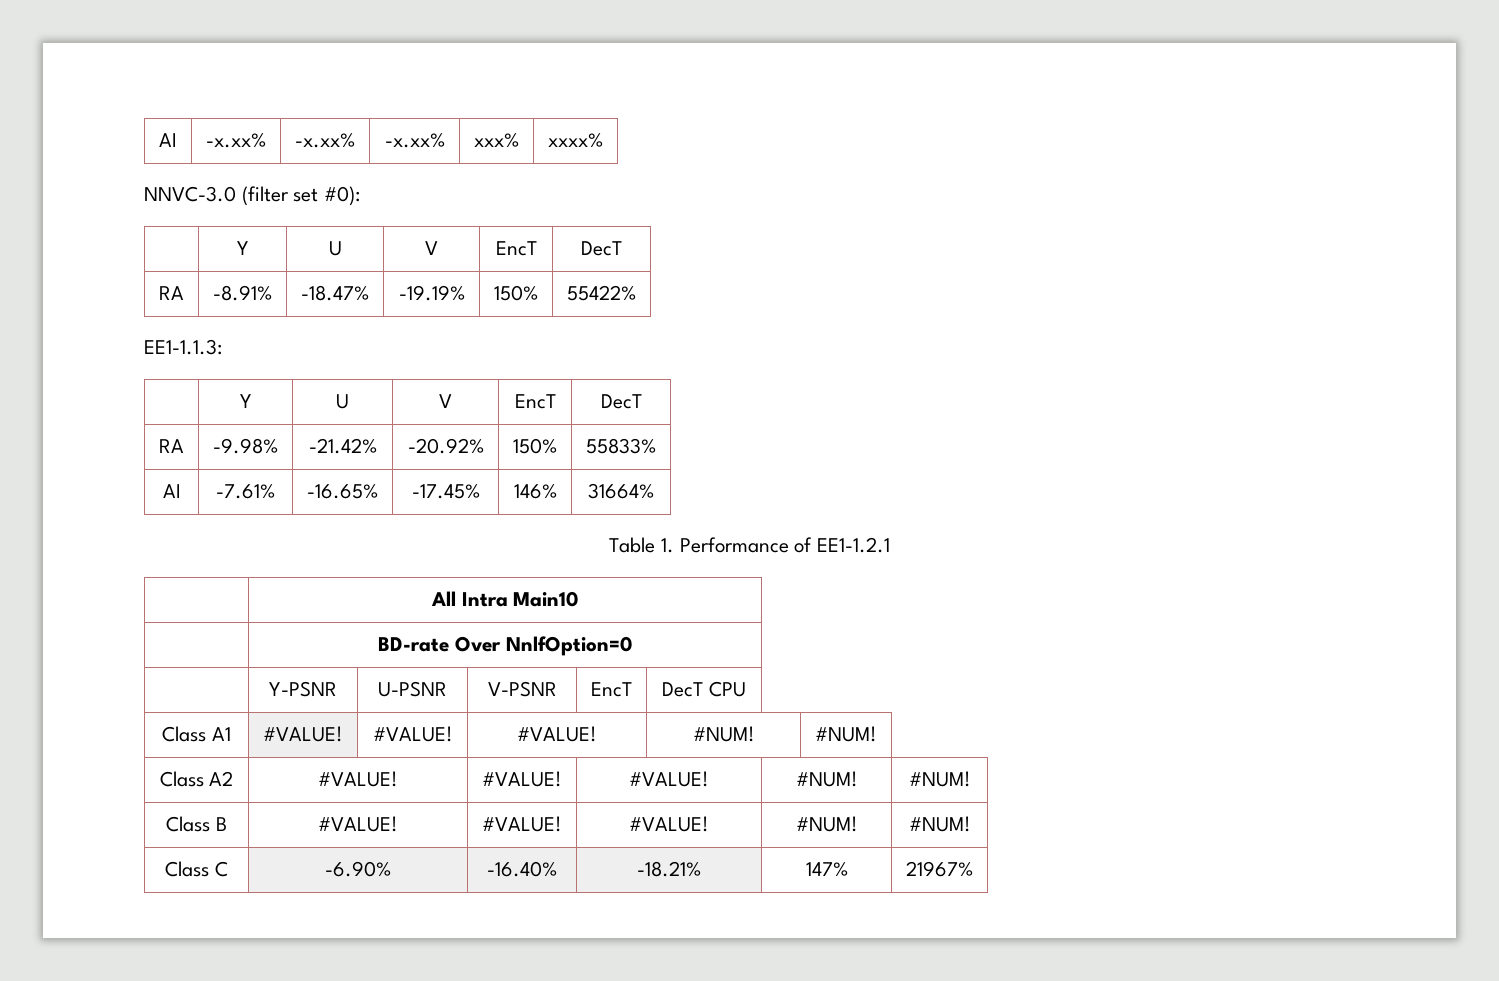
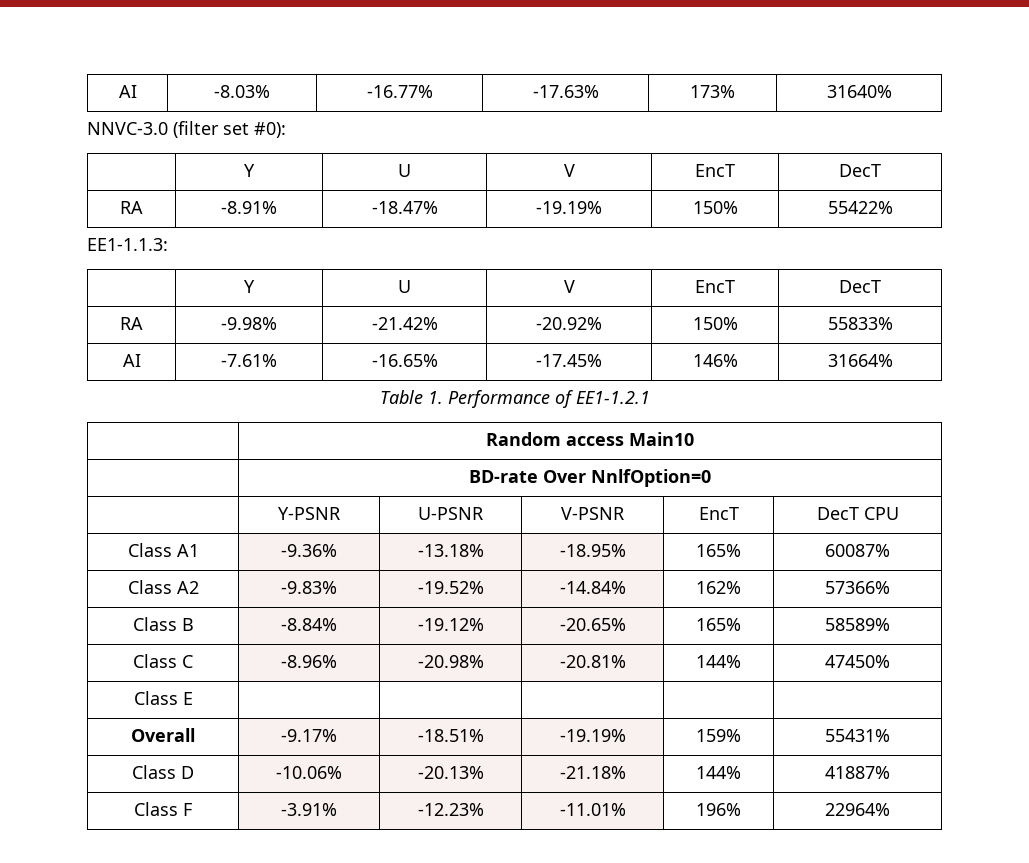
[159,133,177,147] [206,133,266,148] [295,133,355,148] [384,133,445,148] [474,133,519,147] [548,133,603,147] AI | -x.xx% | -x.xx% | -x.xx% | xxx% | xxxx% -> [118,85,137,98] [214,85,270,98] [366,85,433,98] [532,85,599,98] [690,85,735,98] [826,85,892,98] AI | -8.03% | -16.77% | -17.63% | 173% | 31640%
[430,591,508,607] All Intra -> [486,432,624,446] Random access
[263,726,343,742] [372,726,453,742] [517,726,597,742] [692,726,755,742] [815,726,877,742] [159,771,234,787] [318,771,398,787] [482,771,562,787] [629,771,709,787] [795,771,858,787] [908,771,971,787] [166,816,227,832] [318,816,398,832] [482,816,562,832] [629,816,709,832] [795,816,858,832] [908,816,971,832] [165,861,228,877] [325,861,391,877] [487,861,557,877] [637,861,701,877] [805,862,848,876] [906,861,973,877] #VALUE! | #VALUE! | #VALUE! | #NUM! | #NUM! // Class A2 | #VALUE! | #VALUE! | #VALUE! | #NUM! | #NUM! // Class B | #VALUE! | #VALUE! | #VALUE! | #NUM! | #NUM! // Class C | -6.90% | -16.40% | -18.21% | 147% | 21967% -> [281,544,337,557] [417,544,484,557] [559,544,626,557] [696,544,741,557] [825,544,890,557] [127,580,199,594] [281,581,337,594] [417,581,484,594] [559,581,626,594] [696,581,741,594] [825,581,890,594] [132,617,194,631] [281,618,337,631] [417,618,484,631] [559,618,626,631] [696,618,741,631] [825,618,890,631] [133,654,193,668] [281,655,337,668] [417,655,484,668] [559,655,626,668] [696,655,741,668] [825,655,890,668] [133,691,193,705] [131,728,195,742] [281,729,337,742] [417,729,484,742] [559,729,626,742] [696,729,741,742] [825,729,890,742] [132,765,194,779] [276,766,342,779] [417,766,484,779] [559,766,626,779] [696,766,741,779] [825,766,890,779] [134,802,192,816] [281,803,337,816] [417,803,484,816] [559,803,626,816] [696,803,741,816] [825,803,890,816] -9.36% | -13.18% | -18.95% | 165% | 60087% // Class A2 | -9.83% | -19.52% | -14.84% | 162% | 57366% // Class B | -8.84% | -19.12% | -20.65% | 165% | 58589% // Class C | -8.96% | -20.98% | -20.81% | 144% | 47450% // Class E | | | | | // Overall | -9.17% | -18.51% | -19.19% | 159% | 55431% // Class D | -10.06% | -20.13% | -21.18% | 144% | 41887% // Class F | -3.91% | -12.23% | -11.01% | 196% | 22964%

